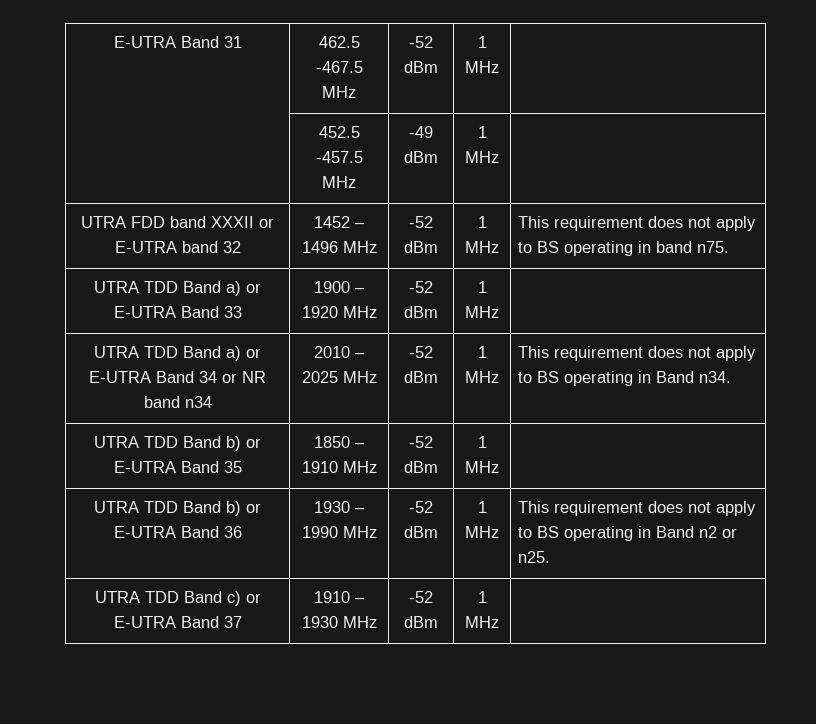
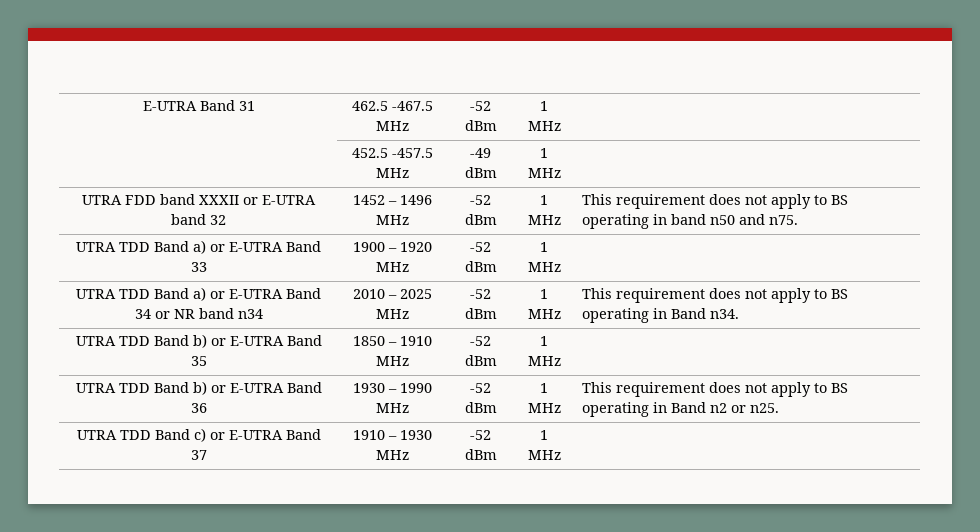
(693, 247) none -> [710,214,766,225] n50 and

